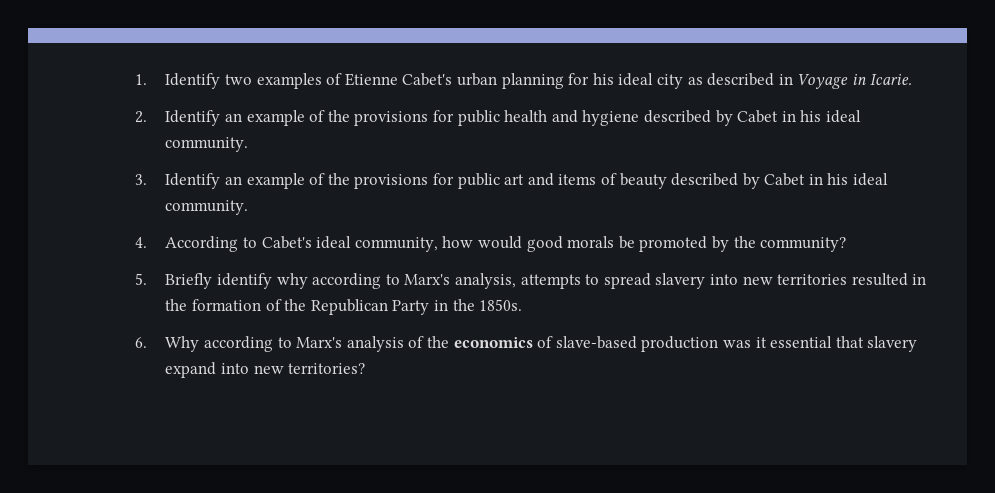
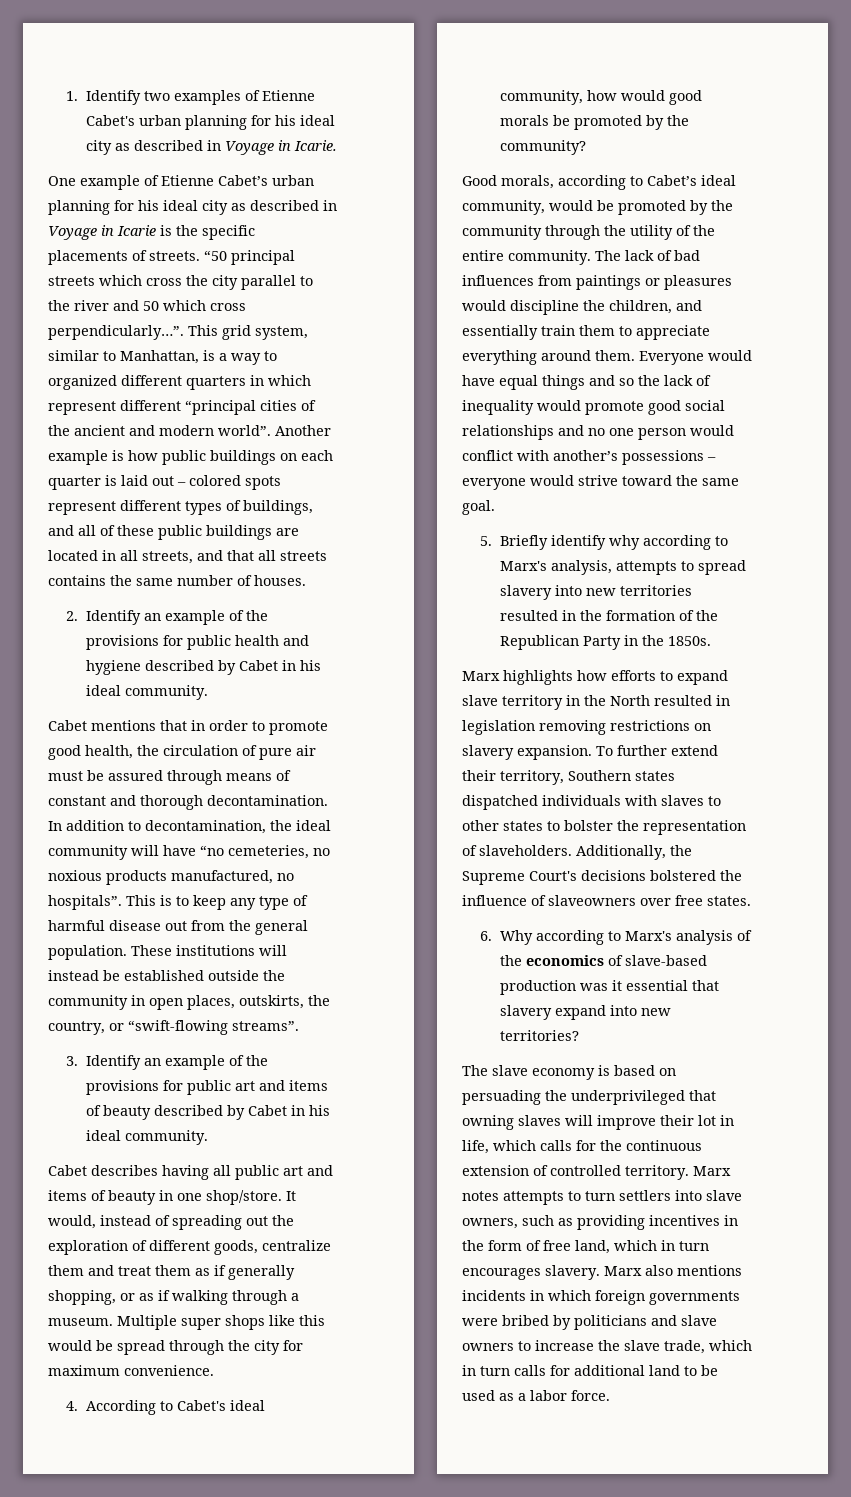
(913, 79) none -> [48,175,314,190] [48,200,337,215] [48,225,255,240] [48,250,295,265] [48,275,313,290] [48,300,246,311] [48,325,308,340] [48,350,277,365] [48,375,311,390] [48,400,316,415] [48,425,331,436] [48,450,333,465] [48,475,281,490] [48,500,313,515] [48,525,299,540] [48,550,327,564] [48,575,306,586] // One example of Etienne Cabet’s urban planning for his ideal city as described in Voyage in Icarie is the specific placements of streets. “50 principal streets which cross the city parallel to the river and 50 which cross perpendicularly…”. This grid system, similar to Manhattan, is a way to organized different quarters in which represent different “principal cities of the ancient and modern world”. Another example is how public buildings on each quarter is laid out – colored spots represent different types of buildings, and all of these public buildings are located in all streets, and that all streets contains the same number of houses.
(249, 144) none -> [48,720,328,735] [48,745,316,760] [48,770,291,785] [48,795,328,810] [48,820,331,834] [48,845,330,860] [48,870,294,885] [48,895,308,910] [48,920,308,935] [48,945,287,960] [48,970,285,981] [48,995,330,1010] [48,1020,299,1035] // Cabet mentions that in order to promote good health, the circulation of pure air must be assured through means of constant and thorough decontamination. In addition to decontamination, the ideal community will have “no cemeteries, no noxious products manufactured, no hospitals”. This is to keep any type of harmful disease out from the general population. These institutions will instead be established outside the community in open places, outskirts, the country, or “swift-flowing streams”.
(249, 207) none -> [48,1165,333,1180] [48,1190,296,1205] [48,1215,294,1230] [48,1240,331,1255] [48,1265,295,1280] [48,1290,299,1305] [48,1315,325,1330] [48,1340,303,1355] [48,1365,214,1376] // Cabet describes having all public art and items of beauty in one shop/store. It would, instead of spreading out the exploration of different goods, centralize them and treat them as if generally shopping, or as if walking through a museum. Multiple super shops like this would be spread through the city for maximum convenience.
(847, 244) none -> [462,175,736,190] [462,200,733,215] [462,225,715,240] [462,250,700,265] [462,275,732,290] [462,300,702,315] [462,325,710,340] [462,350,752,365] [462,375,711,390] [462,400,725,415] [462,425,734,440] [462,450,716,465] [462,475,739,490] [462,500,495,515] // Good morals, according to Cabet’s ideal community, would be promoted by the community through the utility of the entire community. The lack of bad influences from paintings or pleasures would discipline the children, and essentially train them to appreciate everything around them. Everyone would have equal things and so the lack of inequality would promote good social relationships and no one person would conflict with another’s possessions – everyone would strive toward the same goal.
(523, 305) none -> [462,670,728,685] [462,695,730,710] [462,720,711,735] [462,745,718,760] [462,770,675,785] [462,795,721,810] [462,820,746,835] [462,845,692,860] [462,870,742,885] [462,895,751,906] // Marx highlights how efforts to expand slave territory in the North resulted in legislation removing restrictions on slavery expansion. To further extend their territory, Southern states dispatched individuals with slaves to other states to bolster the representation of slaveholders. Additionally, the Supreme Court's decisions bolstered the influence of slaveowners over free states.
(366, 368) none -> [462,1065,676,1080] [462,1090,716,1105] [462,1115,734,1130] [462,1140,702,1154] [462,1165,731,1180] [462,1190,742,1205] [462,1215,738,1230] [462,1240,709,1254] [462,1265,742,1280] [462,1290,740,1305] [462,1315,717,1330] [462,1340,752,1354] [462,1365,718,1376] [462,1390,610,1401] // The slave economy is based on persuading the underprivileged that owning slaves will improve their lot in life, which calls for the continuous extension of controlled territory. Marx notes attempts to turn settlers into slave owners, such as providing incentives in the form of free land, which in turn encourages slavery. Marx also mentions incidents in which foreign governments were bribed by politicians and slave owners to increase the slave trade, which in turn calls for additional land to be used as a labor force.

